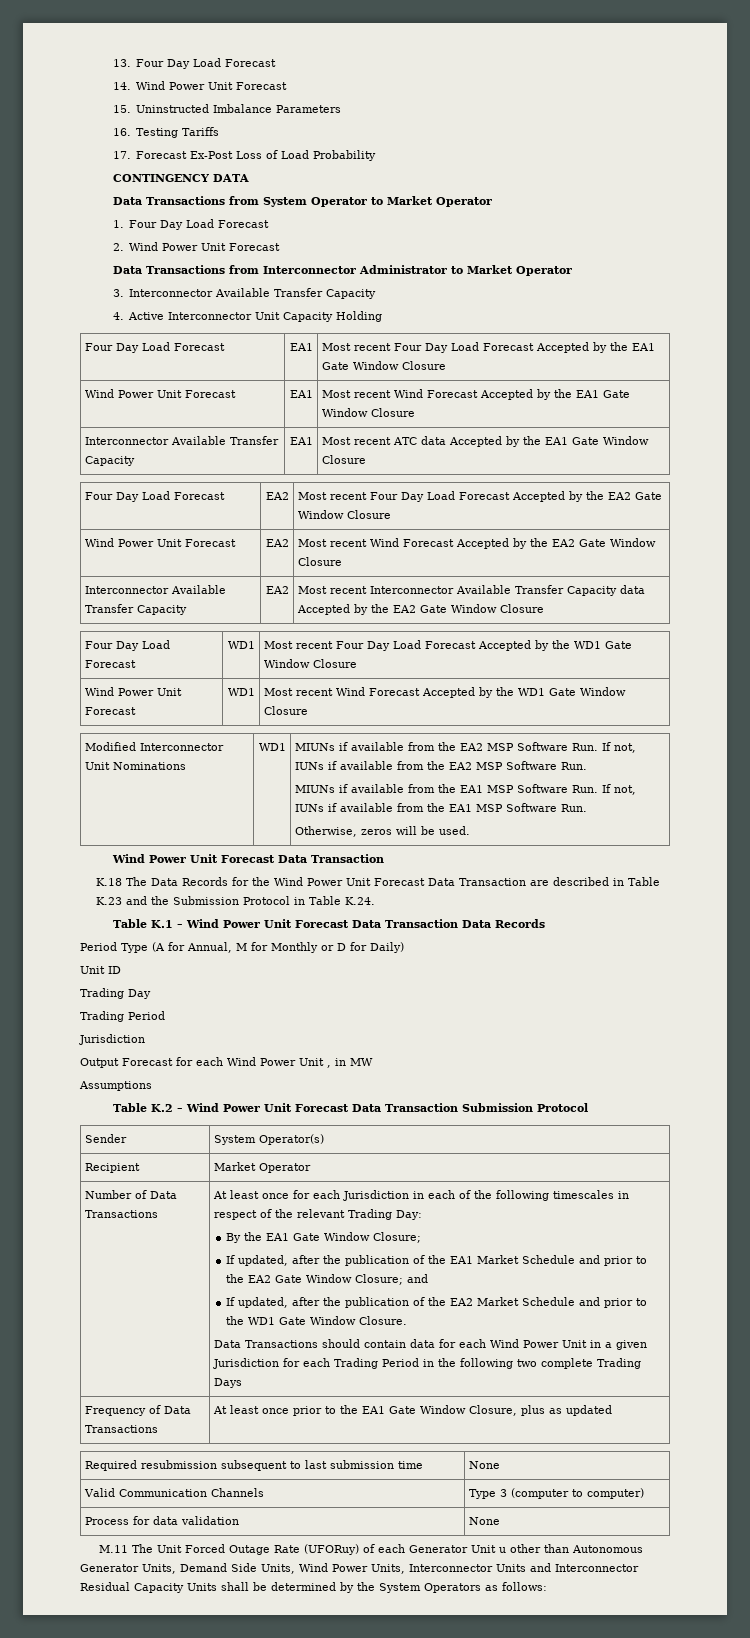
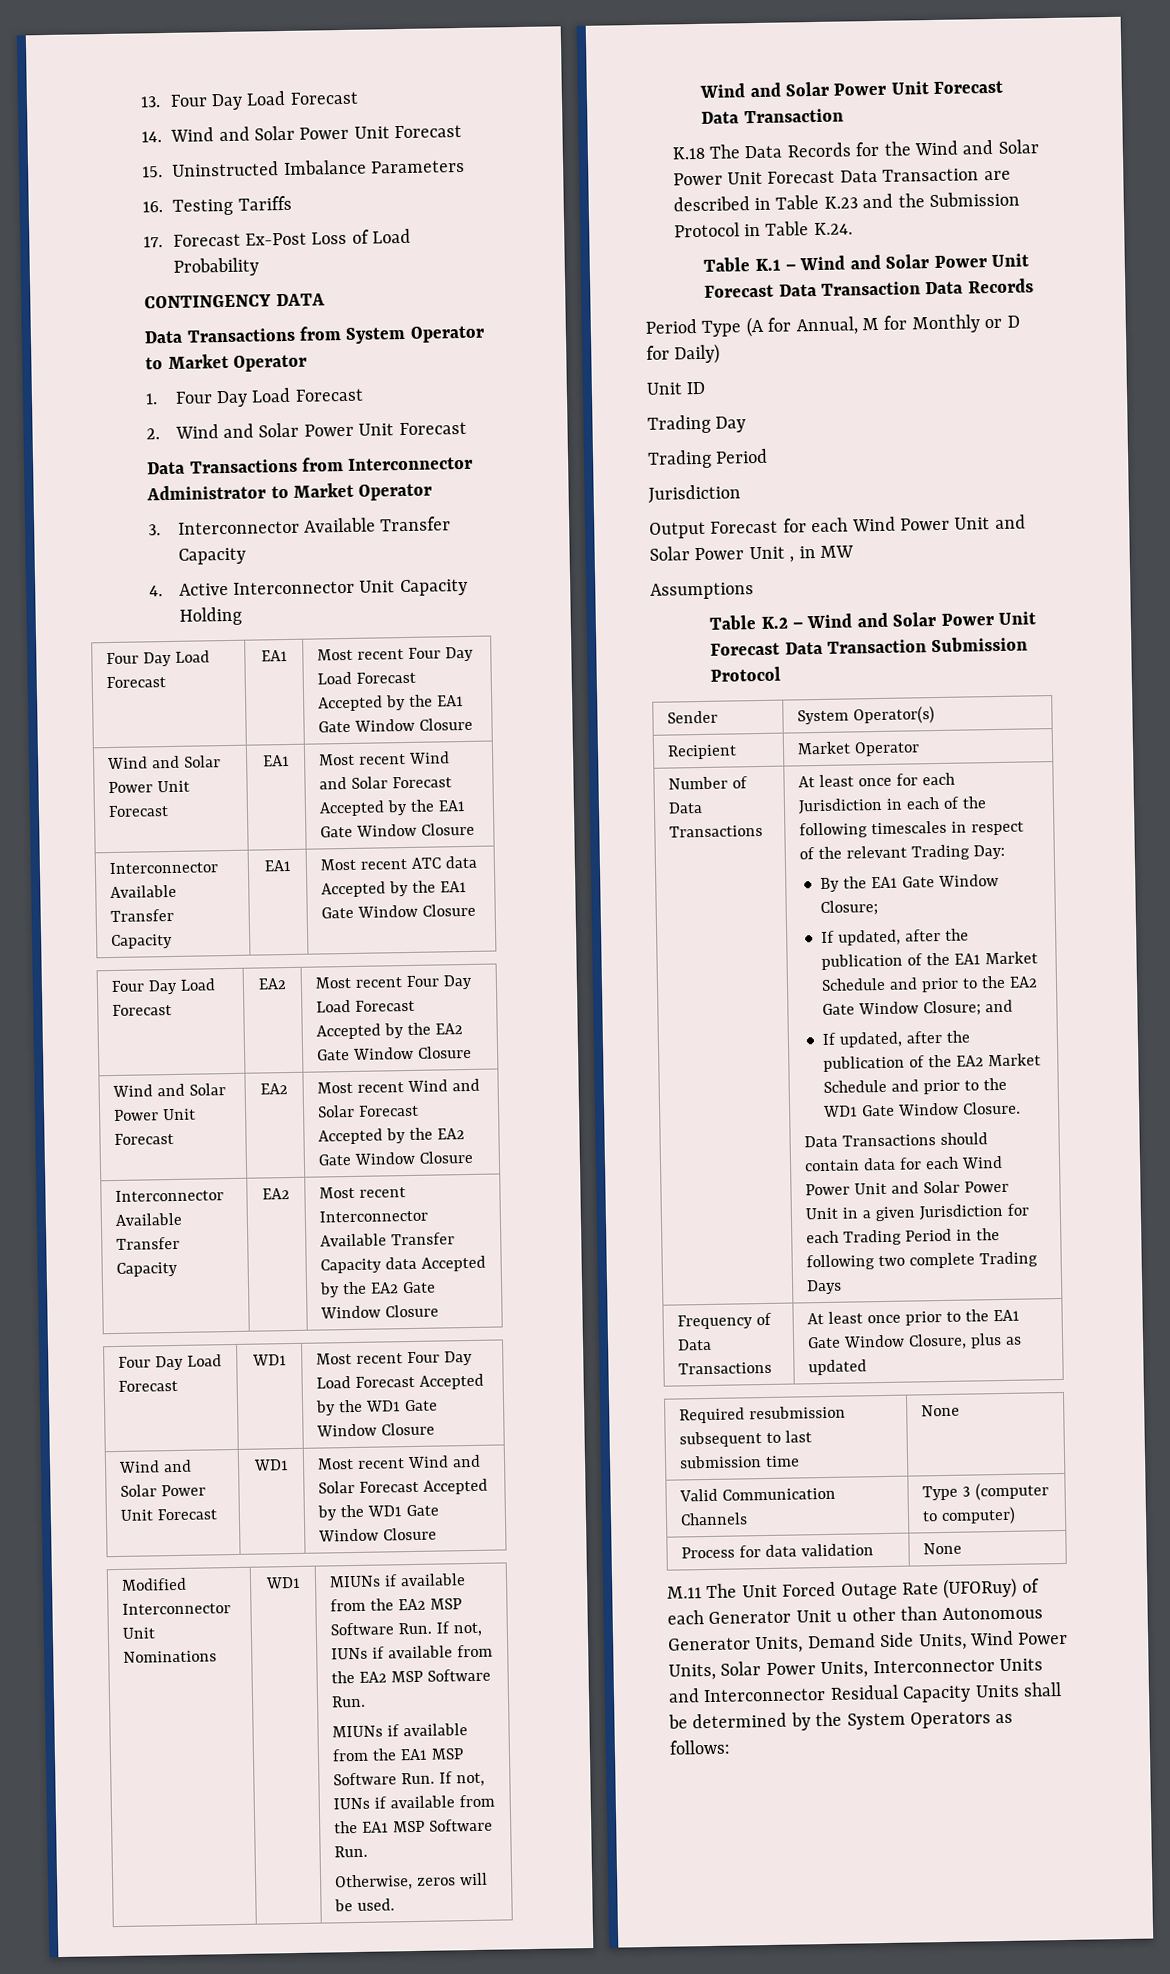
(166, 85) none -> [218,125,295,142] and Solar
(159, 246) none -> [223,422,300,439] and Solar
(114, 393) none -> [152,755,222,769] and Solar
(423, 393) none -> [319,776,389,790] and Solar
(114, 542) none -> [157,1083,227,1097] and Solar
(399, 542) none -> [452,1078,481,1092] [317,1104,356,1118] and Solar
(114, 691) none -> [163,1459,193,1473] [120,1484,158,1497] and Solar
(365, 691) none -> [452,1454,482,1468] [318,1480,356,1494] and Solar
(145, 858) none -> [749,81,829,98] and Solar
(304, 881) none -> [962,139,1039,155] and Solar
(219, 923) none -> [849,254,930,270] and Solar
(324, 1062) none -> [994,514,1026,530] [649,546,785,561] and Solar Power Unit
(219, 1107) none -> [856,611,937,628] and Solar
(587, 1344) none -> [891,1180,1009,1194] [805,1207,839,1220] and Solar Power Unit
(405, 1569) none -> [720,1661,869,1679] Solar Power Units,

